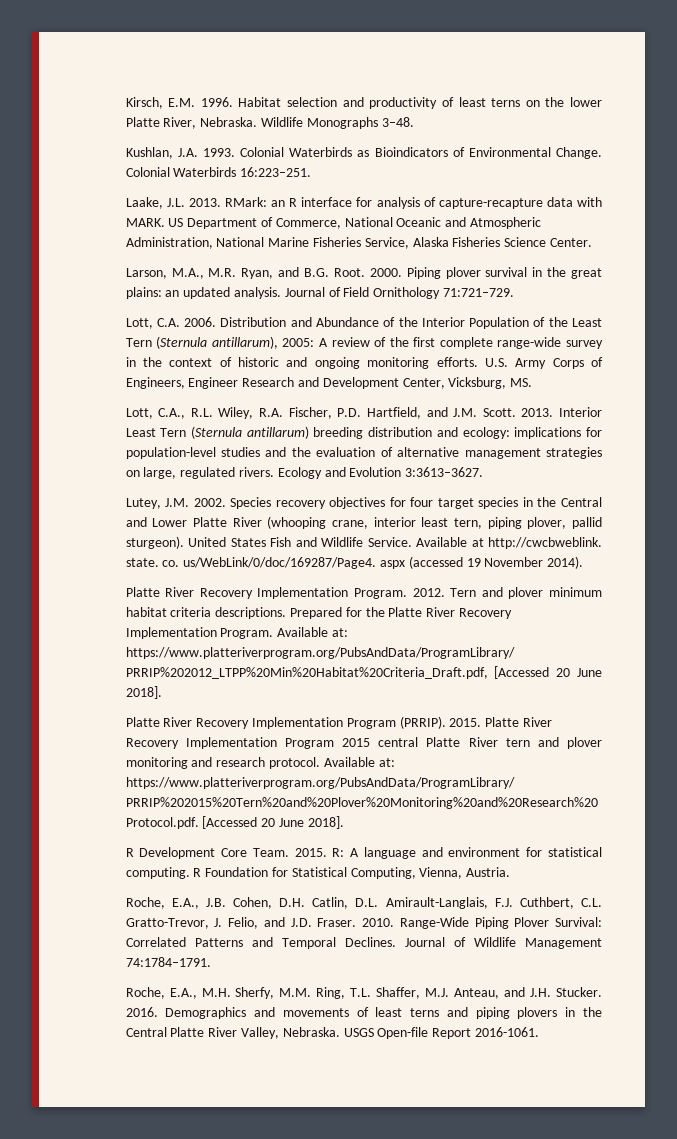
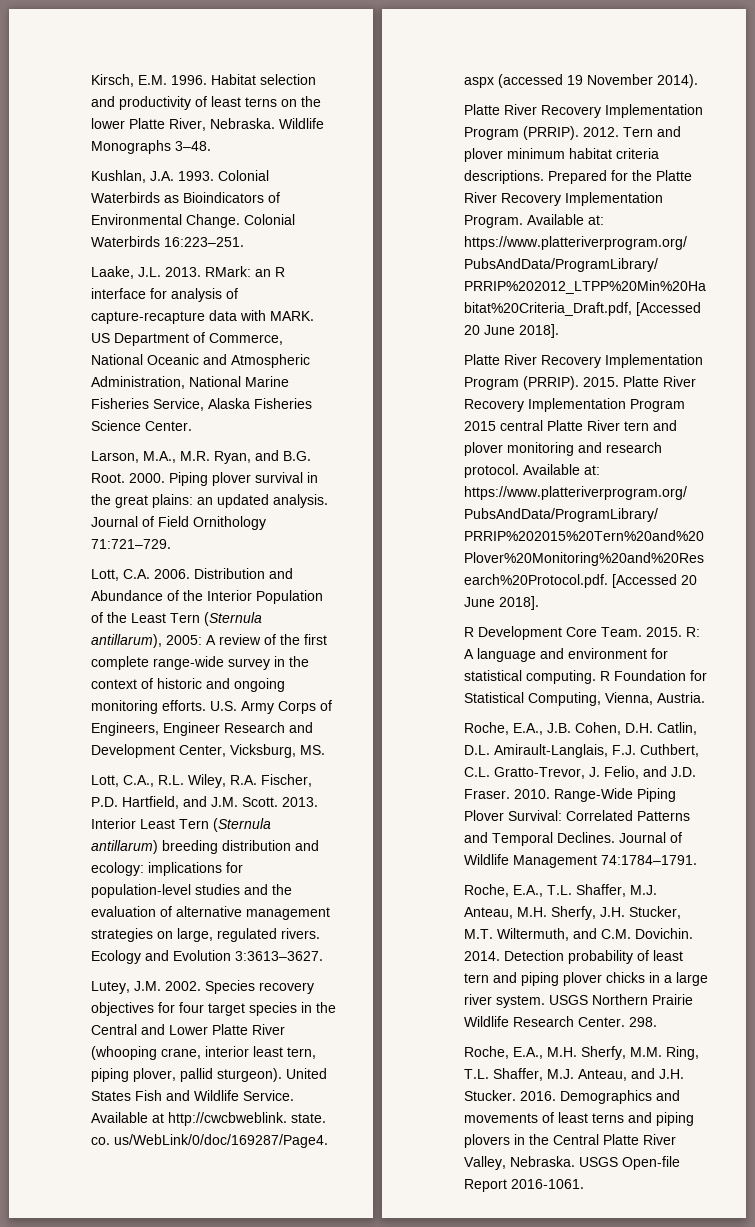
[354,588,408,599] Program. -> [464,126,580,140] Program (PRRIP).
(211, 962) none -> [464,884,658,897] [464,906,682,920] [464,928,694,941] [464,950,684,964] [464,972,709,986] [464,994,694,1008] [464,1016,658,1027] // Roche, E.A., T.L. Shaffer, M.J. Anteau, M.H. Sherfy, J.H. Stucker, M.T. Wiltermuth, and C.M. Dovichin. 2014. Detection probability of least tern and piping plover chicks in a large river system. USGS Northern Prairie Wildlife Research Center. 298.

